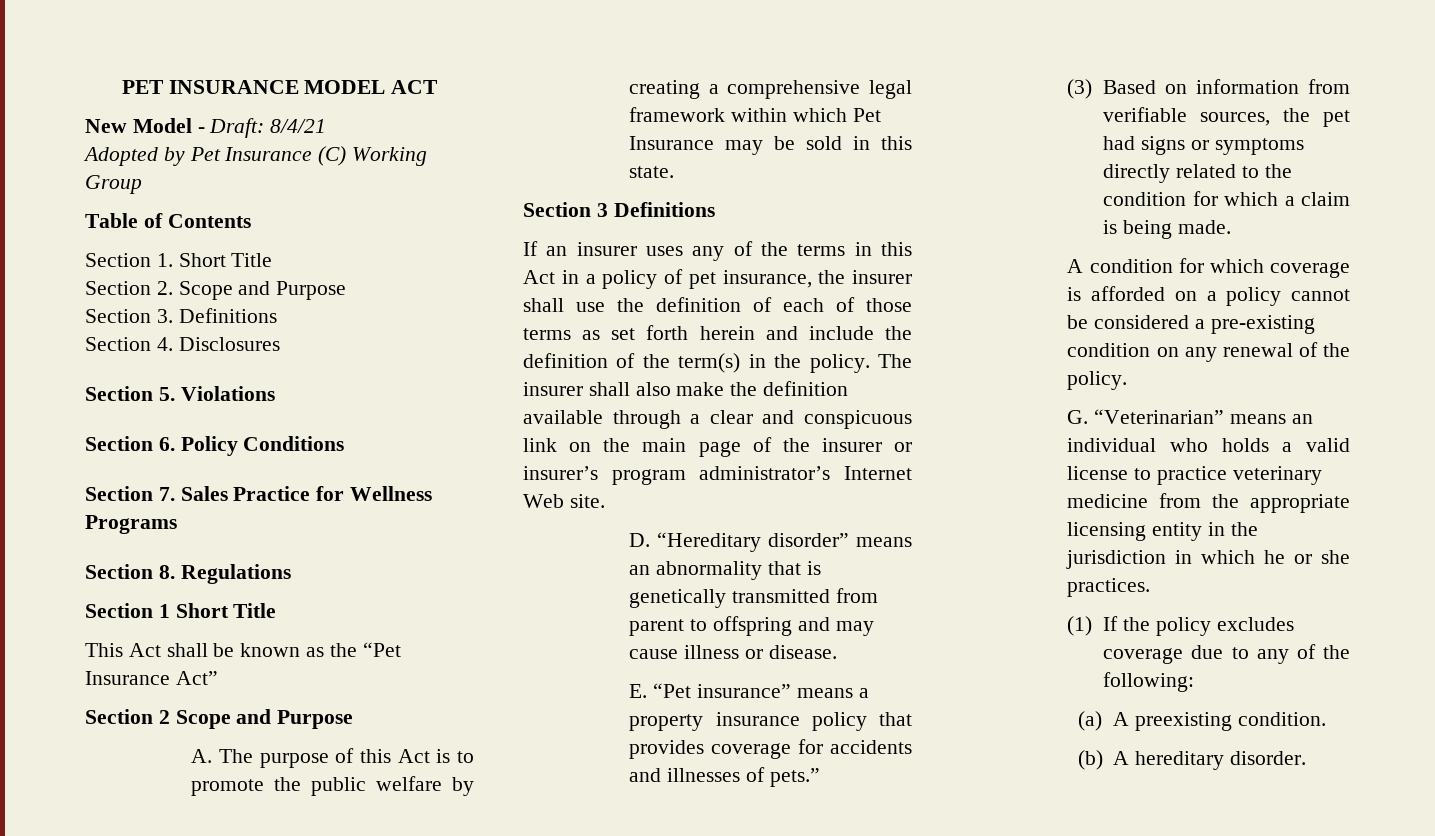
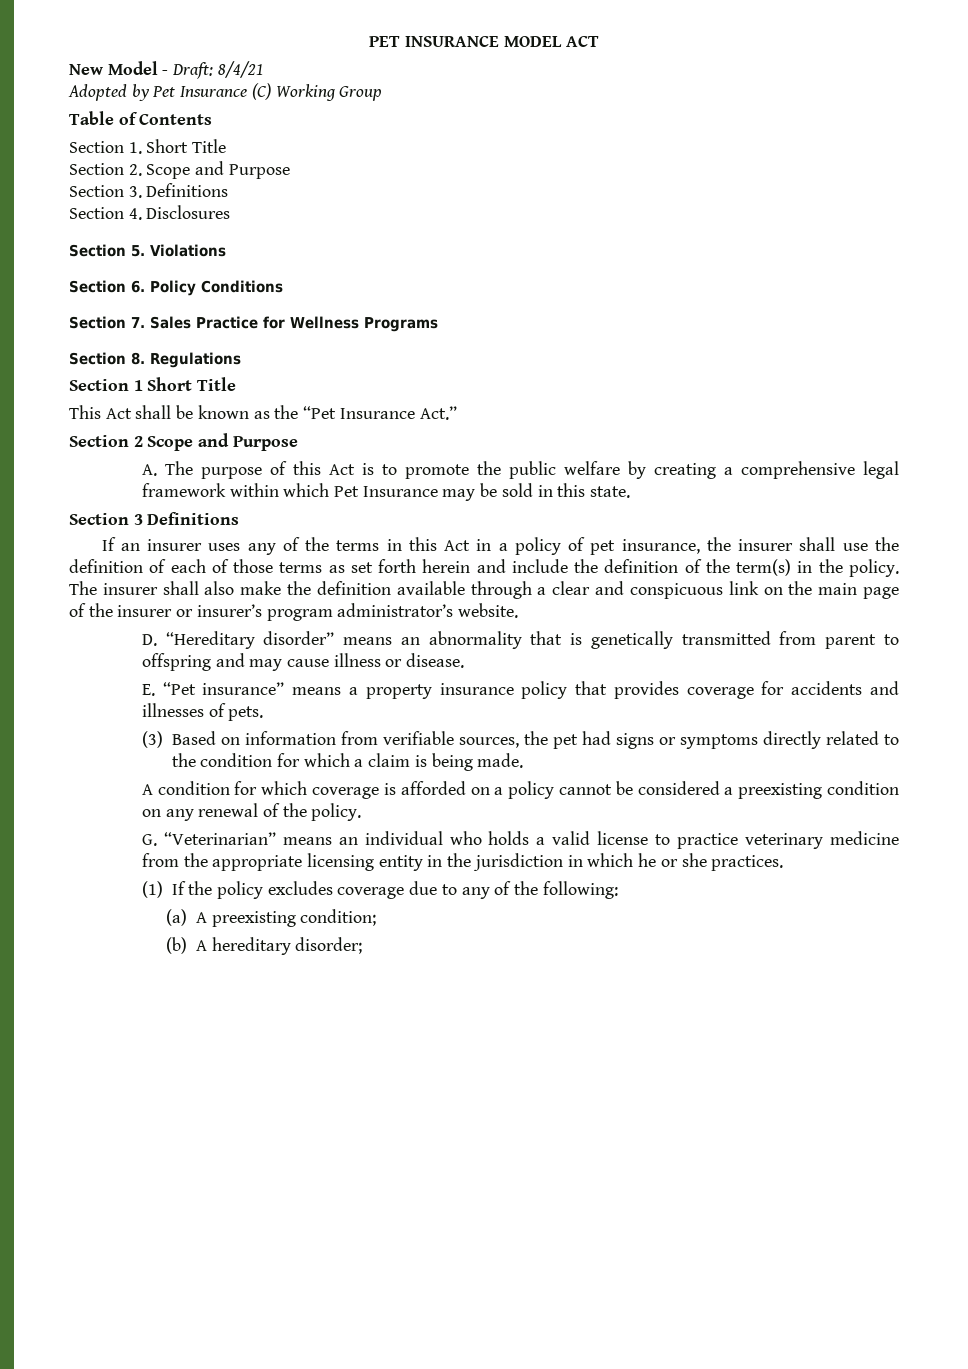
[175,671,218,685] Act” -> [419,406,457,420] Act.”
[844,466,912,480] [523,494,605,508] Internet Web site. -> [458,603,519,618] website.
[769,768,820,787] pets.” -> [228,706,264,721] pets.
[1210,315,1315,334] pre-existing -> [738,783,823,799] preexisting
[1237,712,1326,726] condition. -> [300,909,377,926] condition;
[1230,751,1307,765] disorder. -> [295,937,363,954] disorder;

